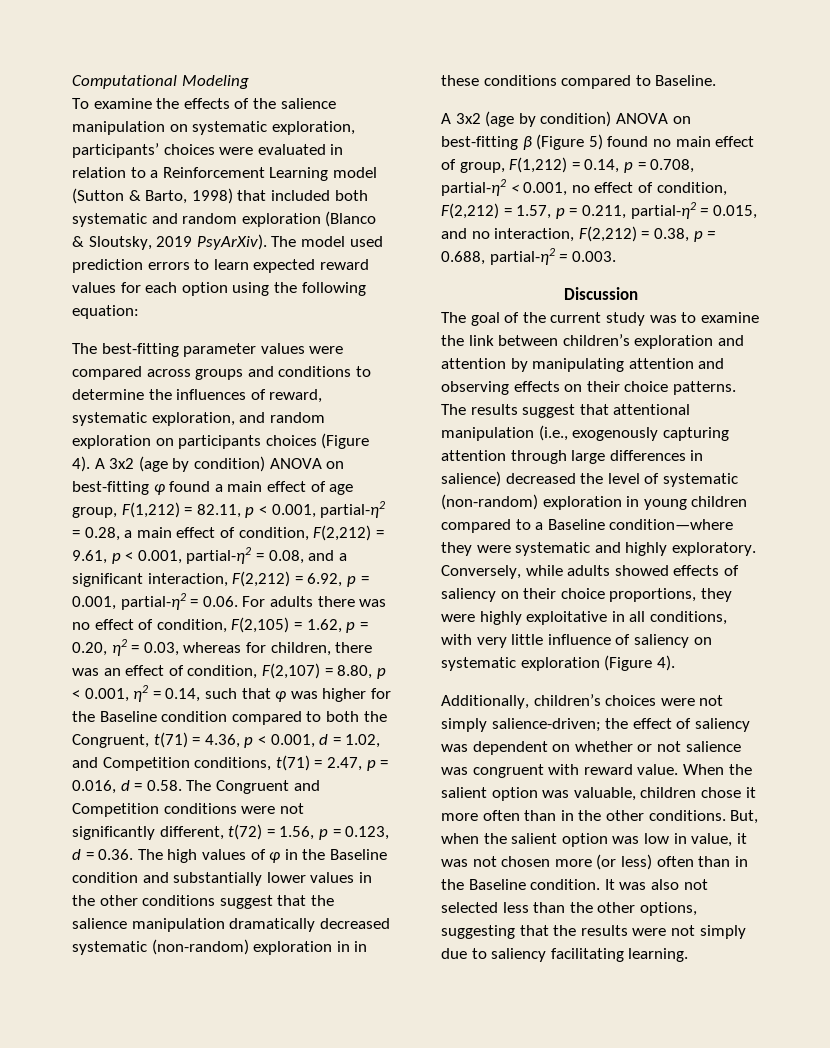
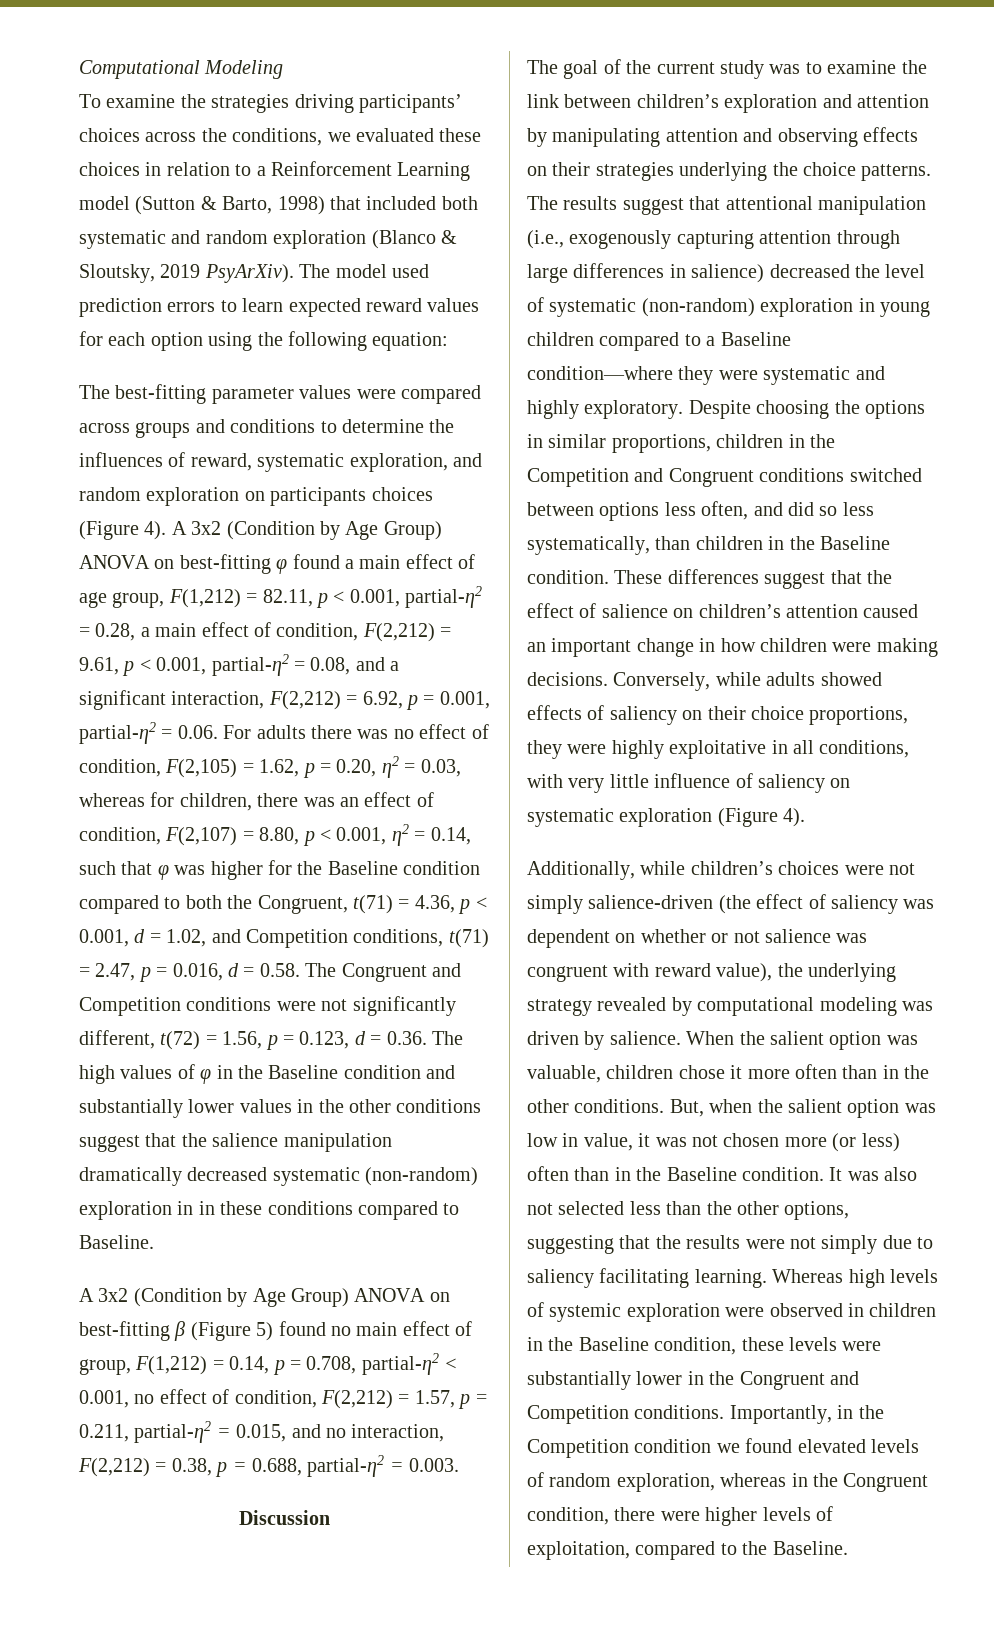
[183,98,336,109] [72,121,355,135] [72,143,326,158] effects of the salience manipulation on systematic exploration, participants’ choices were evaluated -> [211,94,462,113] [79,128,482,146] [79,162,140,176] strategies driving participants’ choices across the conditions, we evaluated these choices
[138,456,265,472] (age by condition) -> [226,521,442,540] (Condition by Age Group)
[485,111,612,127] (age by condition) -> [133,1288,349,1307] (Condition by Age Group)
(620, 386) none -> [595,162,798,181] strategies underlying the
(756, 549) none -> [688,400,925,419] [527,434,835,453] [527,468,922,487] [527,501,874,521] [527,536,890,555] [527,569,892,589] [527,603,919,618] [527,638,938,657] [527,672,608,686] Despite choosing the options in similar proportions, children in the Competition and Congruent conditions switched between options less often, and did so less systematically, than children in the Baseline condition. These differences suggest that the effect of salience on children’s attention caused an important change in how children were making decisions.
(529, 702) none -> [640,861,686,875] while
[491,718,629,732] salience-driven; the -> [588,895,751,914] salience-driven (the
[637,764,679,775] value. -> [716,963,896,982] [527,997,933,1016] [527,1031,681,1050] value), the underlying strategy revealed by computational modeling was driven by salience.
(689, 955) none -> [772,1269,938,1288] [527,1302,937,1322] [527,1337,882,1355] [527,1371,859,1390] [527,1405,884,1424] [527,1438,919,1458] [527,1472,929,1492] [527,1506,833,1526] [527,1541,848,1560] Whereas high levels of systemic exploration were observed in children in the Baseline condition, these levels were substantially lower in the Congruent and Competition conditions. Importantly, in the Competition condition we found elevated levels of random exploration, whereas in the Congruent condition, there were higher levels of exploitation, compared to the Baseline.

